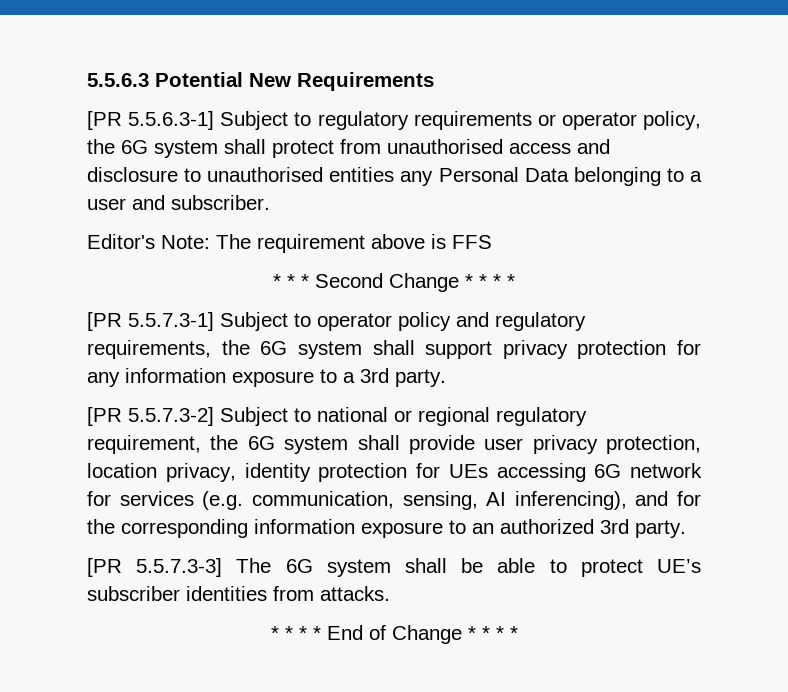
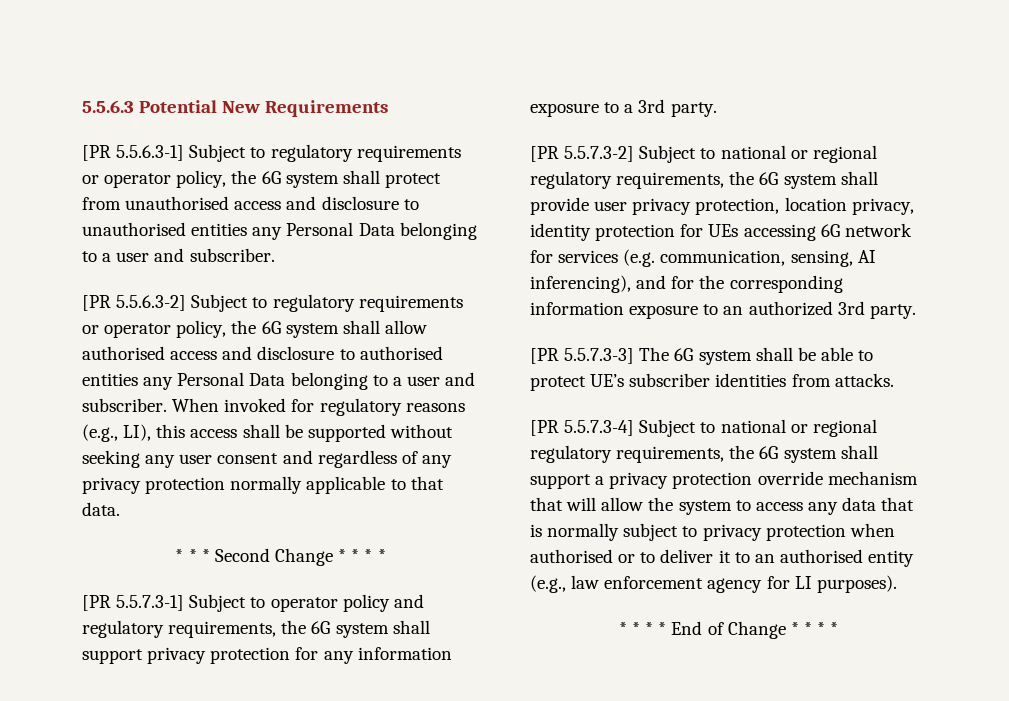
[87,234,492,253] Editor's Note: The requirement above is FFS -> [82,294,463,312] [82,320,427,338] [82,346,443,360] [82,372,476,390] [82,398,465,416] [82,424,453,442] [82,450,452,468] [82,476,444,494] [82,502,120,516] [PR 5.5.6.3-2] Subject to regulatory requirements or operator policy, the 6G system shall allow authorised access and disclosure to authorised entities any Personal Data belonging to a user and subscriber. When invoked for regulatory reasons (e.g., LI), this access shall be supported without seeking any user consent and regardless of any privacy protection normally applicable to that data.
[87,435,201,454] requirement, -> [616,172,725,189] requirements,
(390, 593) none -> [530,419,877,437] [530,445,878,463] [530,471,918,489] [530,497,915,515] [530,523,895,541] [530,549,915,567] [530,575,897,593] // [PR 5.5.7.3-4] Subject to national or regional regulatory requirements, the 6G system shall support a privacy protection override mechanism that will allow the system to access any data that is normally subject to privacy protection when authorised or to deliver it to an authorised entity (e.g., law enforcement agency for LI purposes).

